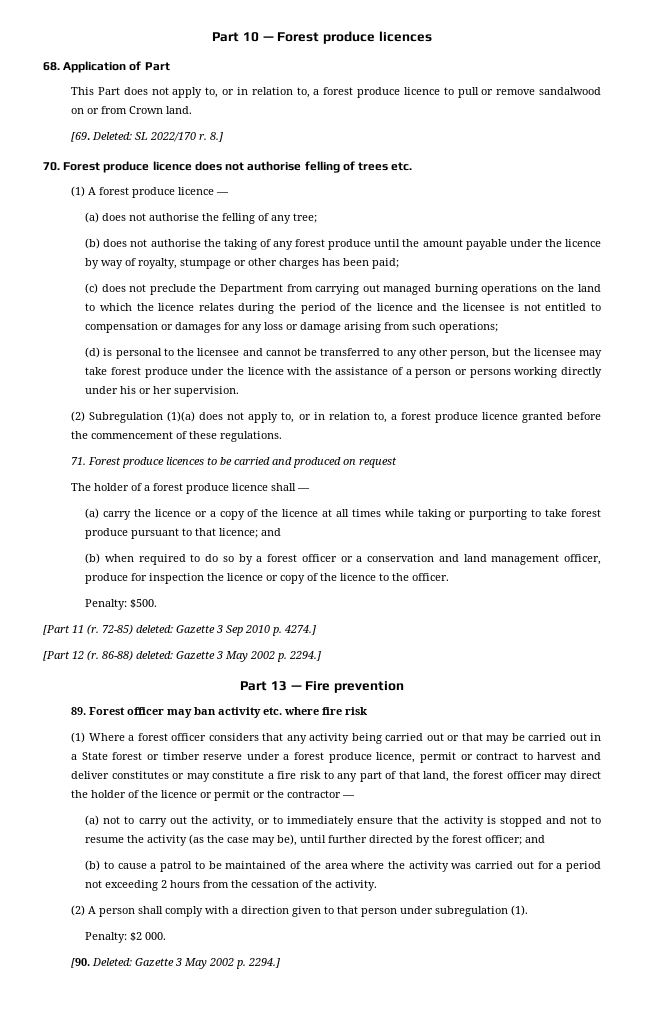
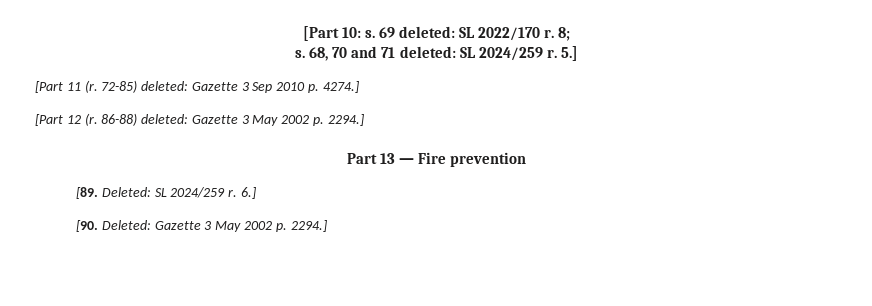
[212,31,432,44] [43,61,170,73] [71,87,601,98] [71,106,193,114] [71,132,224,142] [43,161,413,173] [71,186,230,198] [85,212,318,224] [85,238,602,250] [85,258,400,269] [85,283,601,295] [85,303,602,314] [85,322,499,333] [85,347,602,359] [85,367,602,378] [85,386,240,397] [71,411,601,423] [71,431,283,442] [71,457,398,468] [71,483,311,494] [85,508,601,520] [85,528,282,539] [85,553,601,565] [85,573,450,584] [85,599,158,610] Part 10 — Forest produce licences // 68. Application of Part // This Part does not apply to, or in relation to, a forest produce licence to pull or remove sandalwood on or from Crown land. // [69. Deleted: SL 2022/170 r. 8.] // 70. Forest produce licence does not authorise felling of trees etc. // (1) A forest produce licence — // (a) does not authorise the felling of any tree; // (b) does not authorise the taking of any forest produce until the amount payable under the licence by way of royalty, stumpage or other charges has been paid; // (c) does not preclude the Department from carrying out managed burning operations on the land to which the licence relates during the period of the licence and the licensee is not entitled to compensation or damages for any loss or damage arising from such operations; // (d) is personal to the licensee and cannot be transferred to any other person, but the licensee may take forest produce under the licence with the assistance of a person or persons working directly under his or her supervision. // (2) Subregulation (1)(a) does not apply to, or in relation to, a forest produce licence granted before the commencement of these regulations. // 71. Forest produce licences to be carried and produced on request // The holder of a forest produce licence shall — // (a) carry the licence or a copy of the licence at all times while taking or purporting to take forest produce pursuant to that licence; and // (b) when required to do so by a forest officer or a conservation and land management officer, produce for inspection the licence or copy of the licence to the officer. // Penalty: $500. -> [302,26,571,41] [295,46,578,61] [Part 10: s. 69 deleted: SL 2022/170 r. 8; // s. 68, 70 and 71 deleted: SL 2024/259 r. 5.]
[71,707,368,718] [71,732,601,744] [71,752,601,763] [71,771,601,782] [71,790,356,801] [85,815,601,827] [85,834,546,846] [85,860,601,872] [85,880,378,891] [71,905,529,917] [85,932,167,943] 89. Forest officer may ban activity etc. where fire risk // (1) Where a forest officer considers that any activity being carried out or that may be carried out in a State forest or timber reserve under a forest produce licence, permit or contract to harvest and deliver constitutes or may constitute a fire risk to any part of that land, the forest officer may direct the holder of the licence or permit or the contractor — // (a) not to carry out the activity, or to immediately ensure that the activity is stopped and not to resume the activity (as the case may be), until further directed by the forest officer; and // (b) to cause a patrol to be maintained of the area where the activity was carried out for a period not exceeding 2 hours from the cessation of the activity. // (2) A person shall comply with a direction given to that person under subregulation (1). // Penalty: $2 000. -> [76,187,257,199] [89. Deleted: SL 2024/259 r. 6.]

